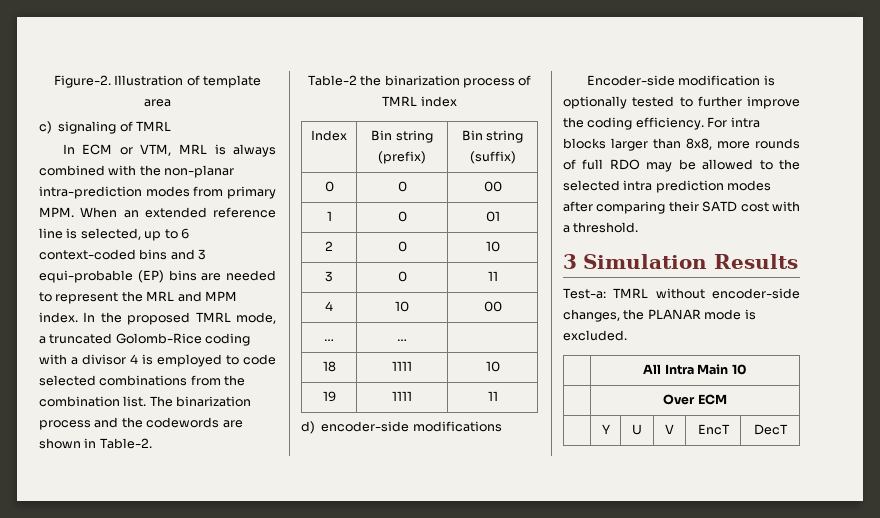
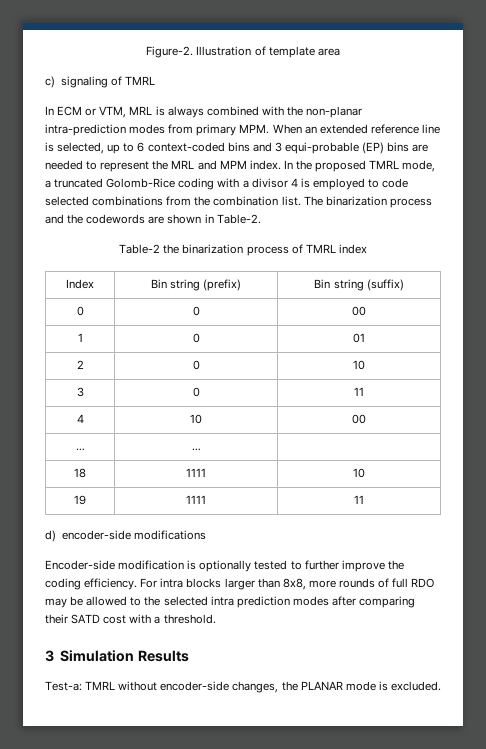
[643,364,747,375] [663,394,727,405] [601,424,610,434] [632,424,642,435] [665,424,674,434] [697,424,730,435] [753,424,788,435] // | All Intra Main 10 // | Over ECM // | Y | U | V | EncT | DecT -> (441, 686) none

